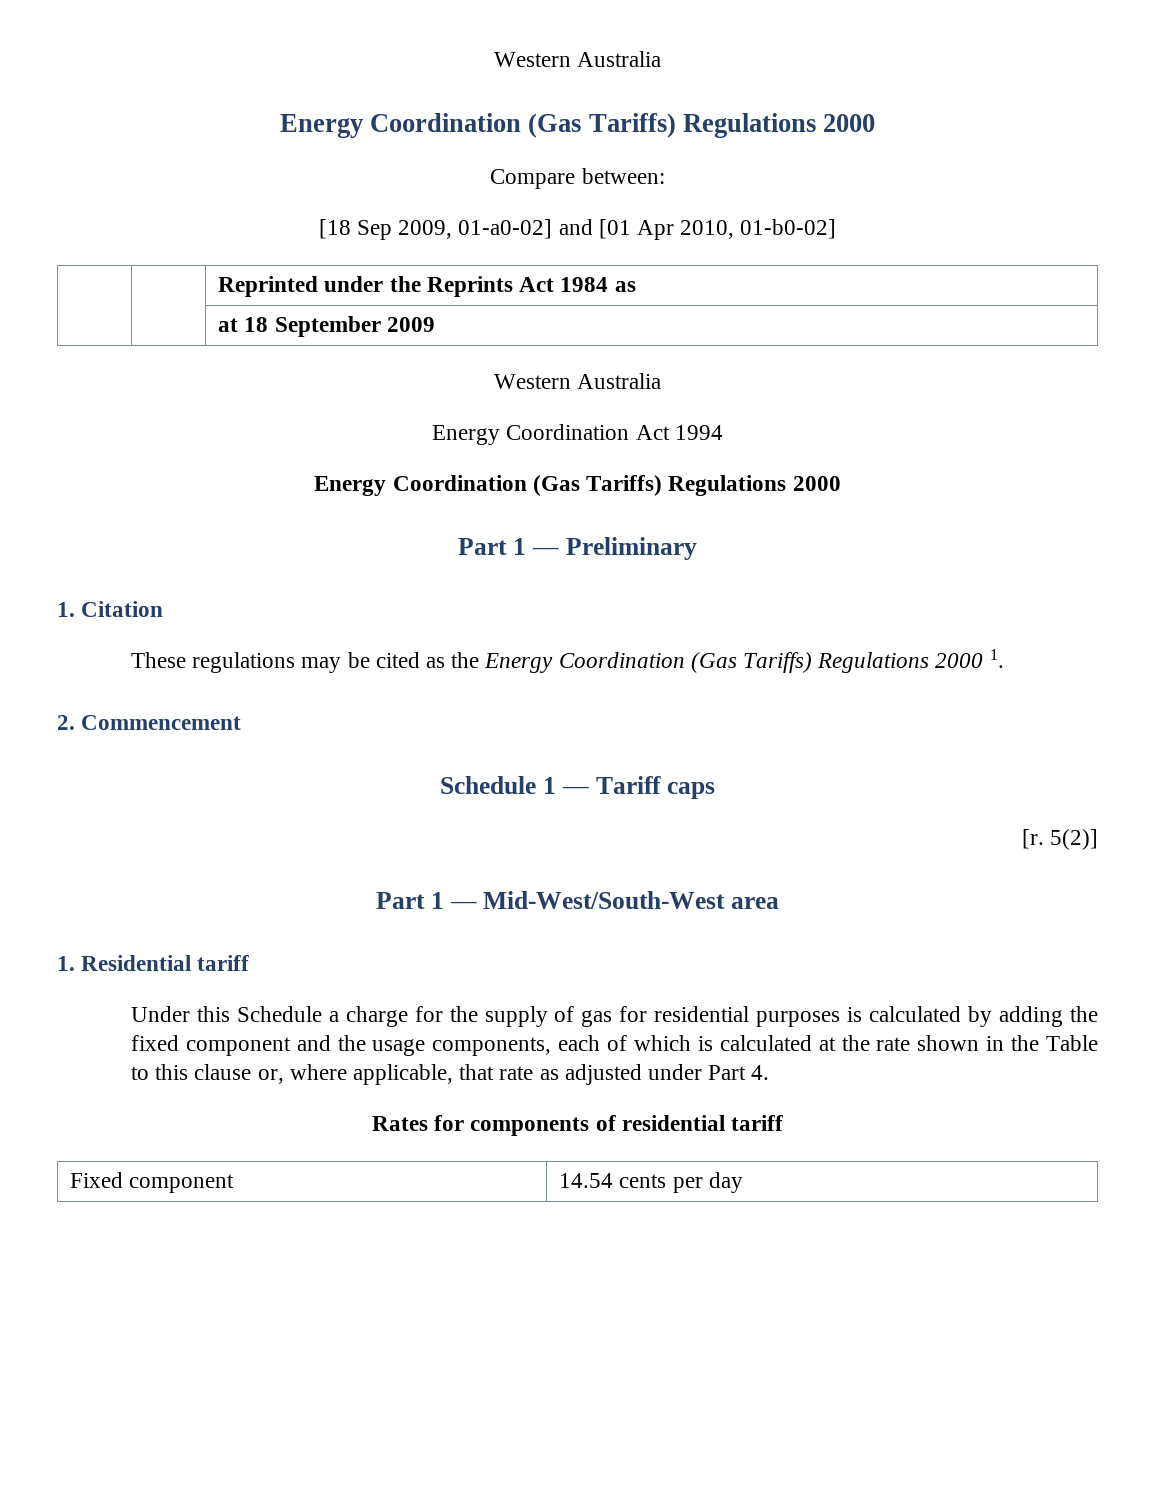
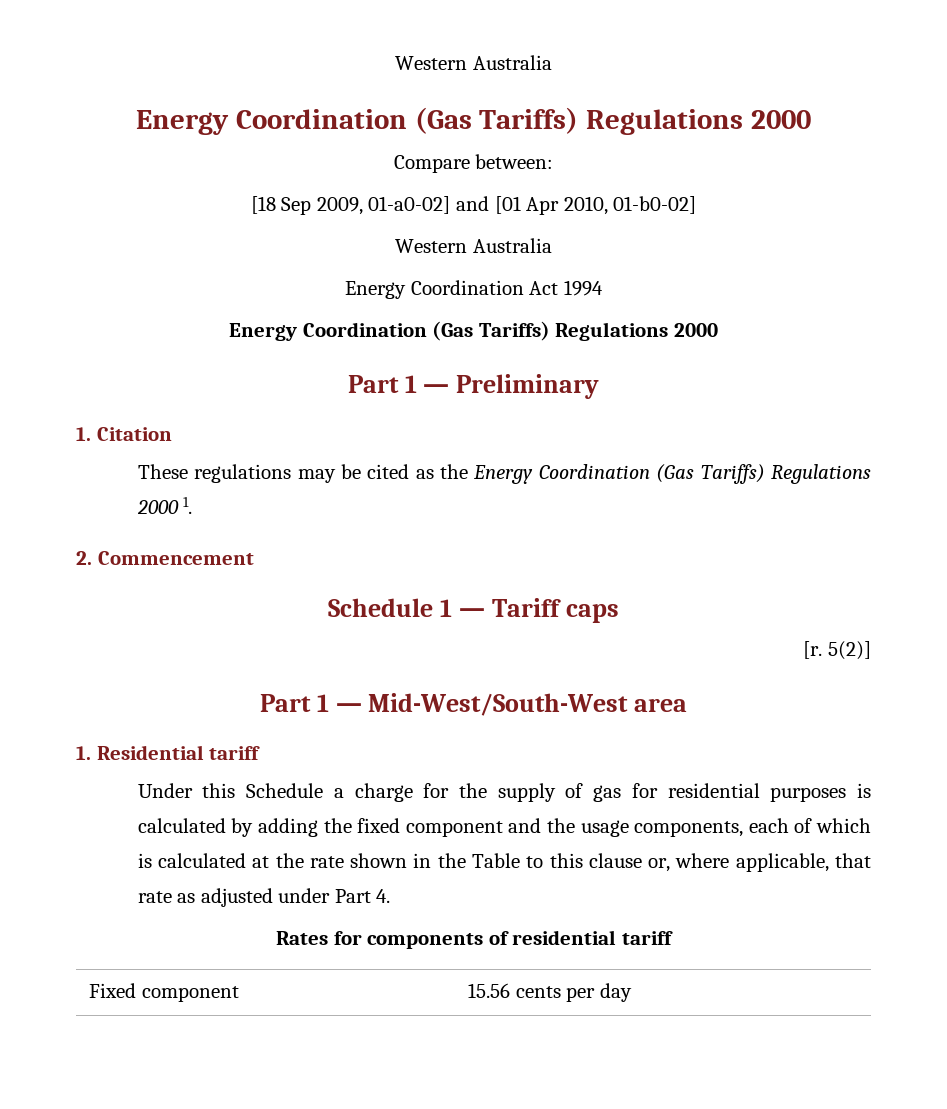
[218,276,636,297] [218,316,435,337] // | | Reprinted under the Reprints Act 1984 as // | | at 18 September 2009 -> (697, 205) none
[559,1173,614,1188] 14.54 -> [467,983,510,998] 15.56

